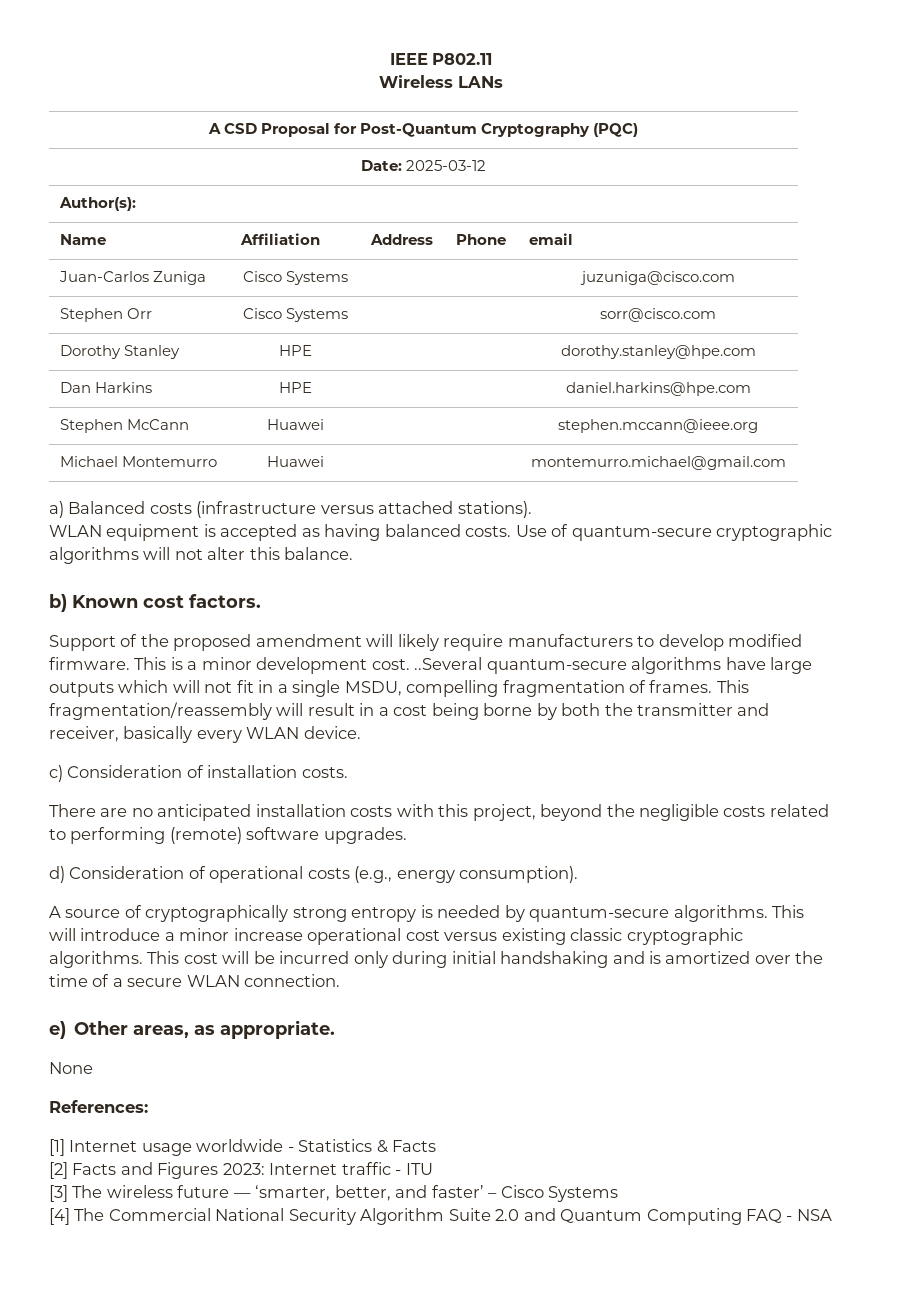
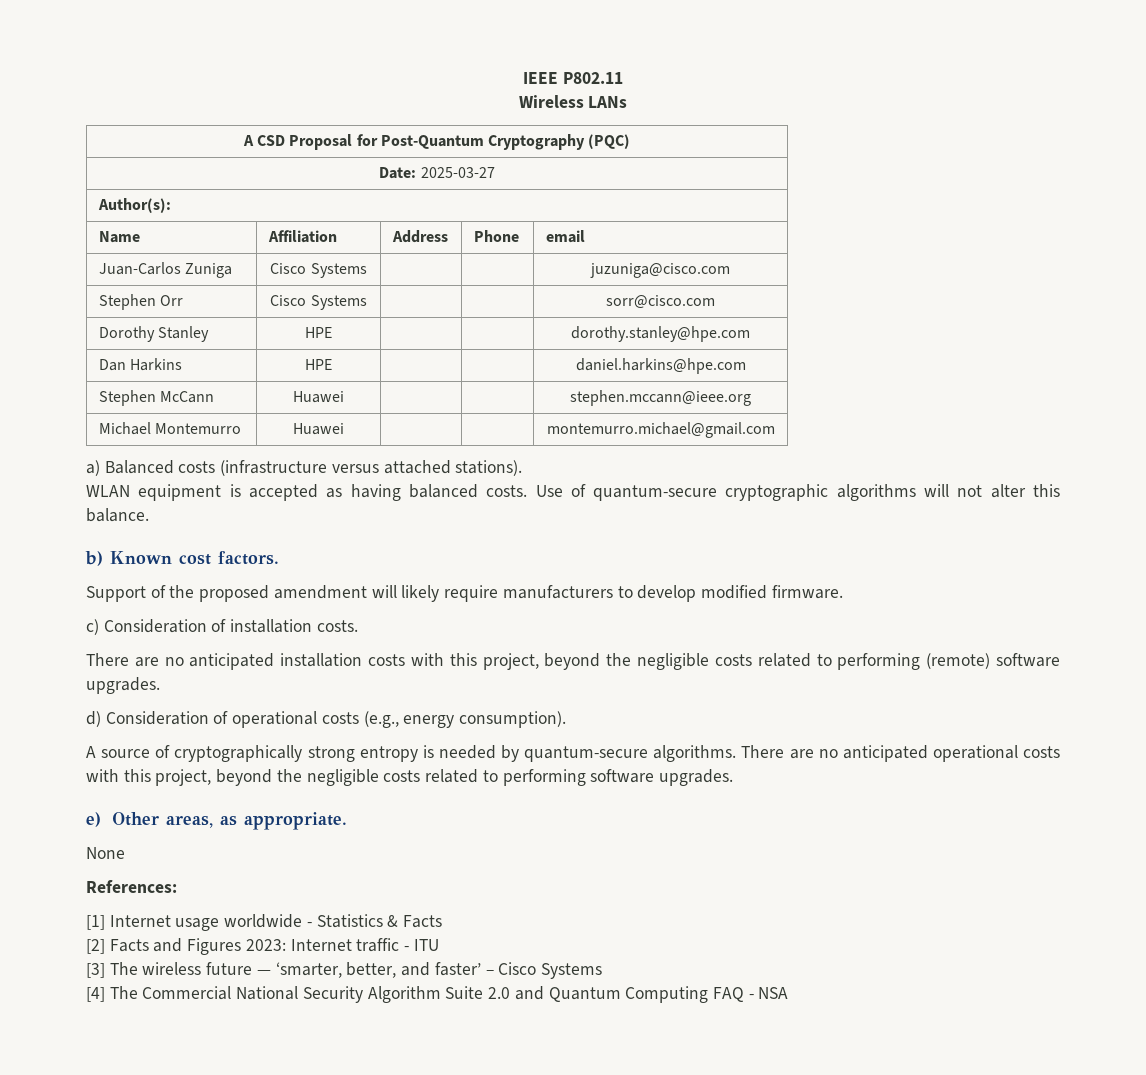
[406,160,487,171] 2025-03-12 -> [420,167,495,178] 2025-03-27
[134,657,813,674] [49,680,749,697] [49,702,770,720] [49,726,361,743] This is a minor development cost. ..Several quantum-secure algorithms have large outputs which will not fit in a single MSDU, compelling fragmentation of frames. This fragmentation/reassembly will result in a cost being borne by both the transmitter and receiver, basically every WLAN device. -> (843, 592) none
[772,905,805,918] [49,928,743,945] [49,951,824,968] [49,974,341,987] This will introduce a minor increase operational cost versus existing classic cryptographic algorithms. This cost will be incurred only during initial handshaking and is amortized over the time of a secure WLAN connection. -> [741,745,1060,762] [86,769,733,786] There are no anticipated operational costs with this project, beyond the negligible costs related to performing software upgrades.

